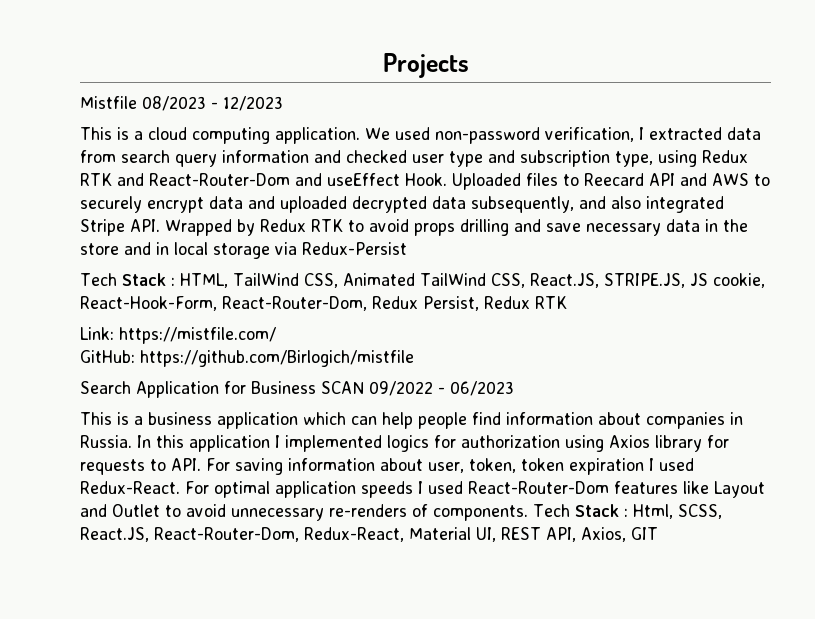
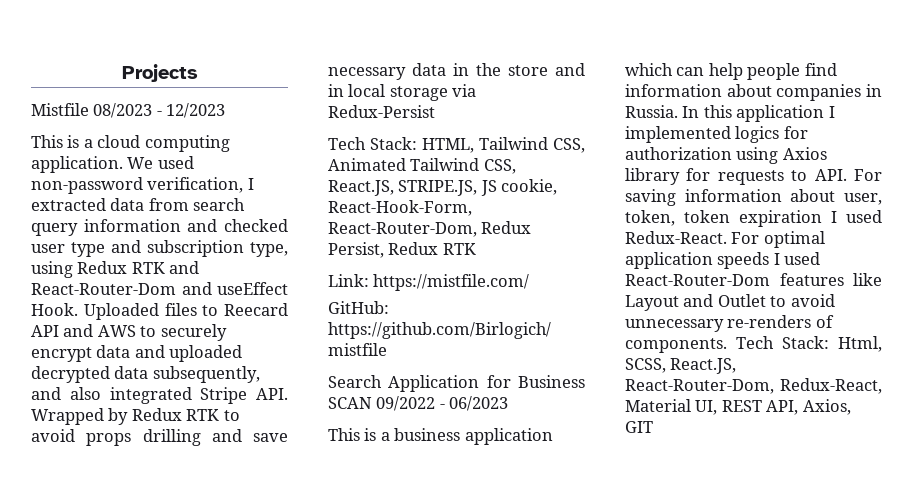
[121,273,299,288] Stack : HTML, TailWind -> [370,137,548,153] Stack: HTML, Tailwind
[419,273,486,286] TailWind -> [410,158,480,171] Tailwind
[574,504,628,517] Stack : -> [782,336,829,349] Stack:

